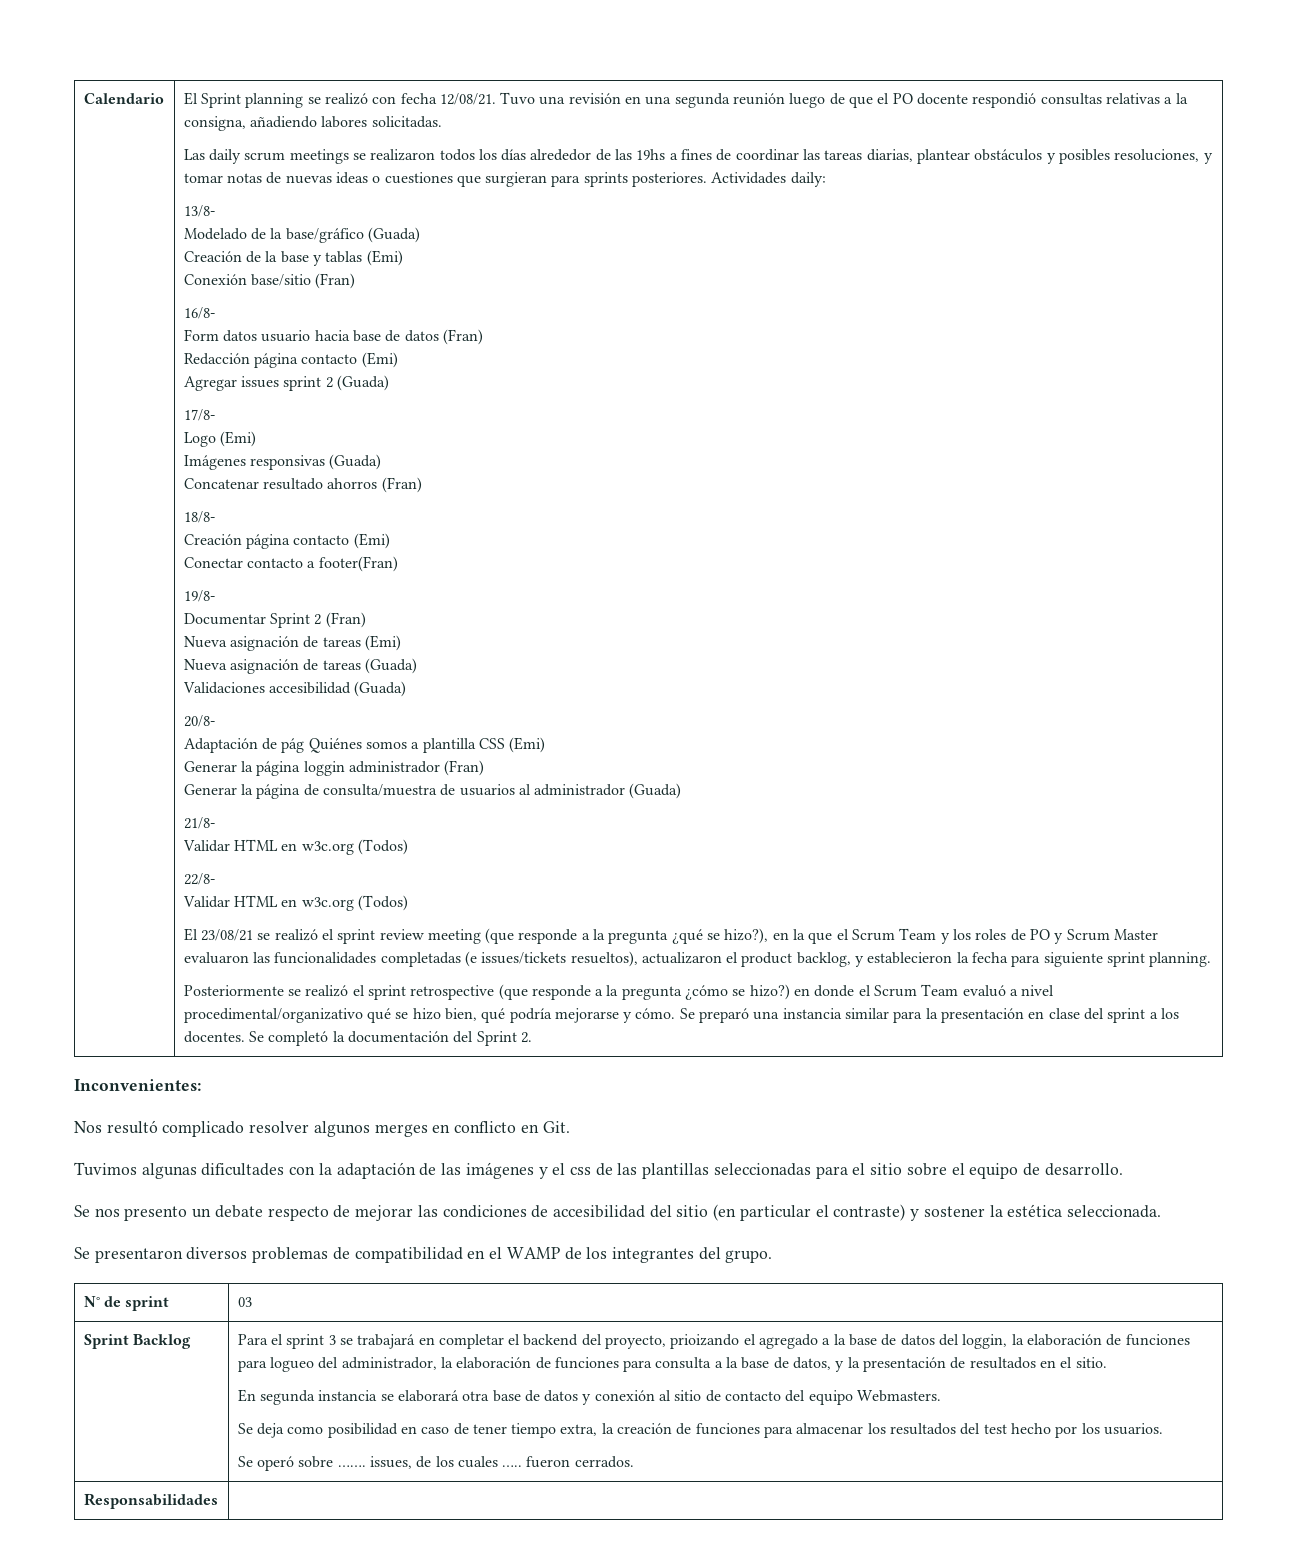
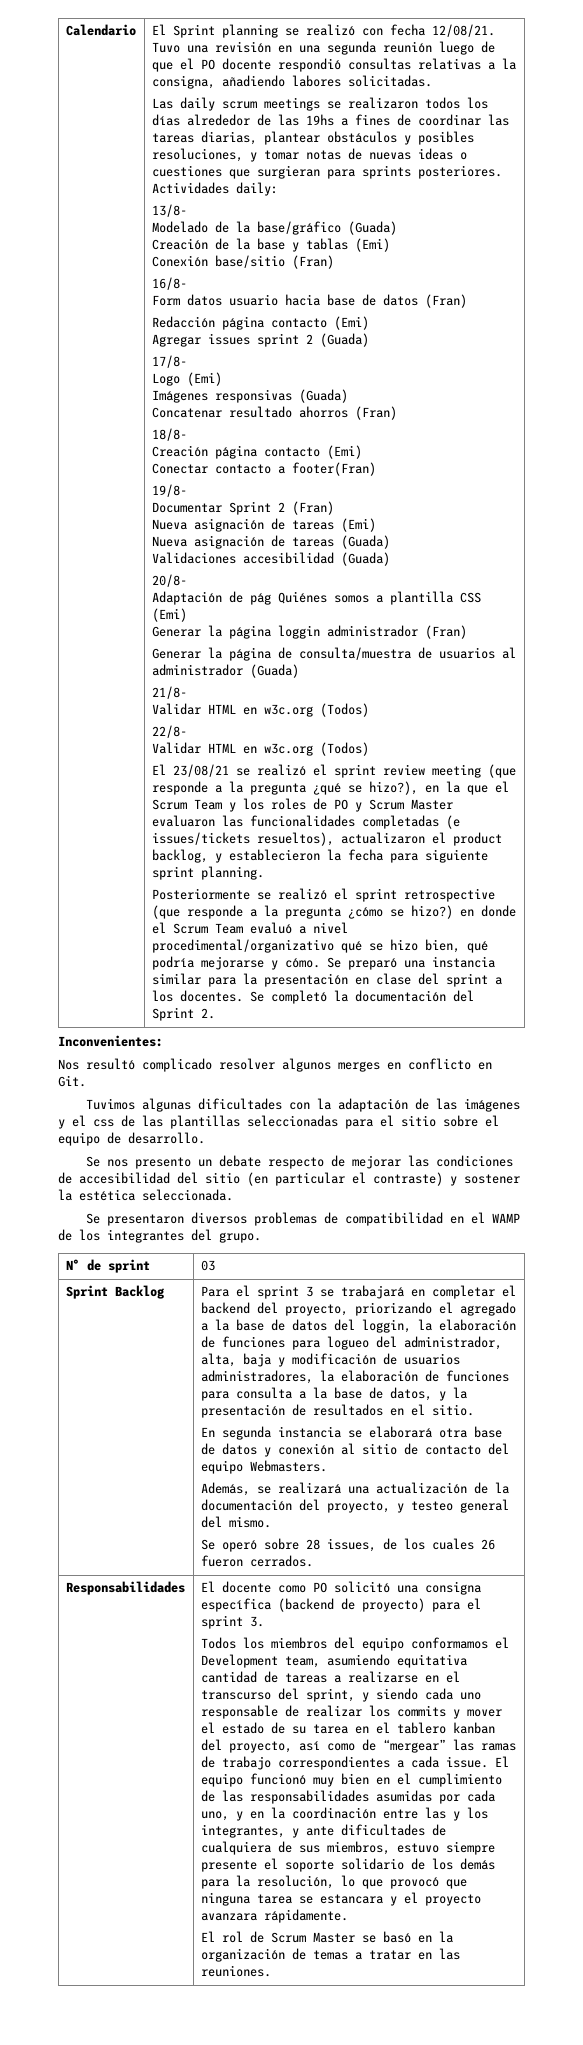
[670,1334,740,1349] prioizando -> [354,1302,432,1316] priorizando
(437, 1363) none -> [200,1353,460,1367] [200,1370,313,1384] alta, baja y modificación de usuarios administradores,
[237,1423,1163,1438] Se deja como posibilidad en caso de tener tiempo extra, la creación de funciones para almacenar los resultados del test hecho por los usuarios. -> [200,1482,509,1496] [200,1499,509,1513] [200,1516,271,1528] Además, se realizará una actualización de la documentación del proyecto, y testeo general del mismo.
[337,1465,366,1467] ……. -> [305,1539,320,1550] 28
[502,1465,523,1467] ….. -> [480,1539,495,1550] 26
(218, 1501) none -> [200,1581,481,1595] [200,1598,481,1612] [200,1615,264,1629] [200,1637,509,1651] [200,1654,467,1668] [200,1671,460,1683] [200,1688,481,1702] [200,1705,502,1719] [200,1722,495,1734] [200,1739,516,1753] [200,1756,509,1770] [200,1773,502,1787] [200,1790,495,1804] [200,1807,488,1821] [200,1824,446,1838] [200,1841,495,1855] [200,1858,495,1872] [200,1875,467,1889] [200,1892,481,1906] [200,1909,348,1923] [200,1931,453,1943] [200,1948,460,1962] [200,1965,271,1977] El docente como PO solicitó una consigna específica (backend de proyecto) para el sprint 3. // Todos los miembros del equipo conformamos el Development team, asumiendo equitativa cantidad de tareas a realizarse en el transcurso del sprint, y siendo cada uno responsable de realizar los commits y mover el estado de su tarea en el tablero kanban del proyecto, así como de “mergear” las ramas de trabajo correspondientes a cada issue. El equipo funcionó muy bien en el cumplimiento de las responsabilidades asumidas por cada uno, y en la coordinación entre las y los integrantes, y ante dificultades de cualquiera de sus miembros, estuvo siempre presente el soporte solidario de los demás para la resolución, lo que provocó que ninguna tarea se estancara y el proyecto avanzara rápidamente. // El rol de Scrum Master se basó en la organización de temas a tratar en las reuniones.

